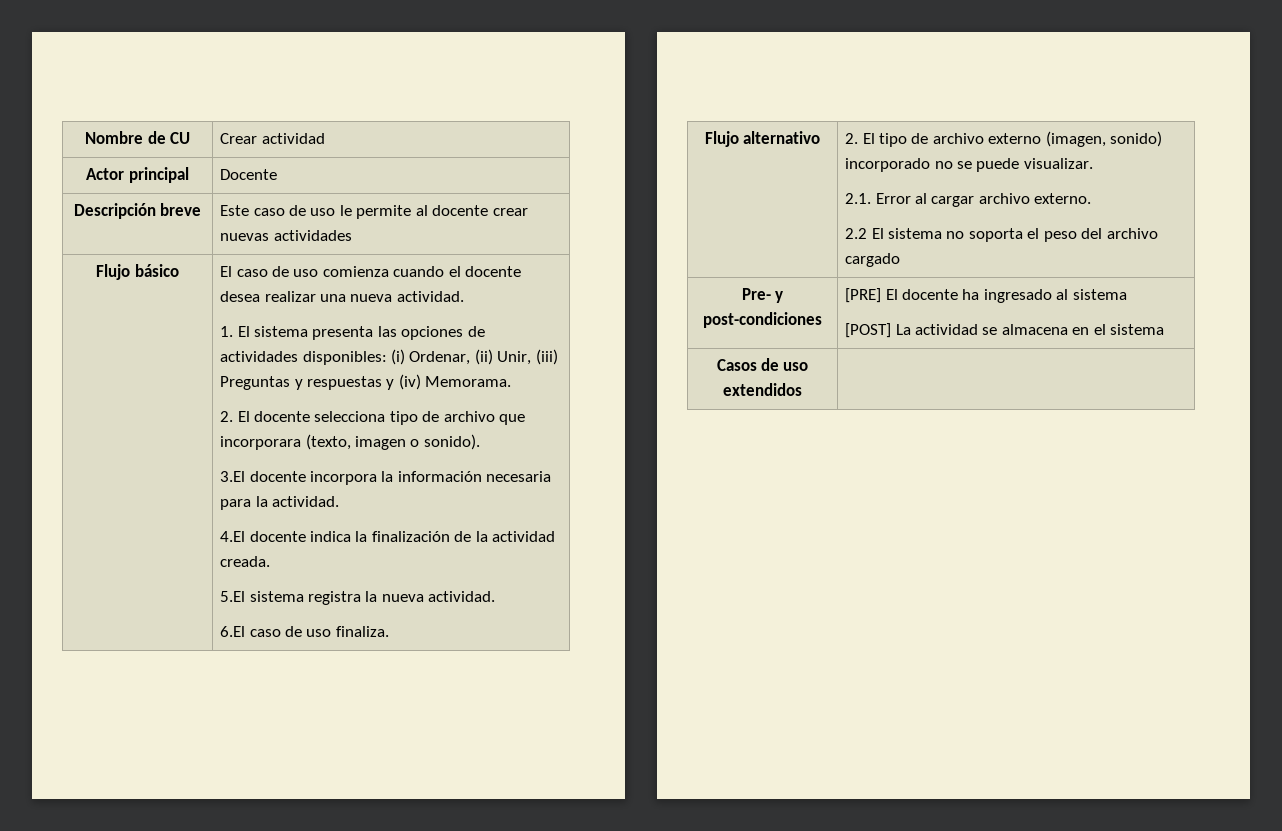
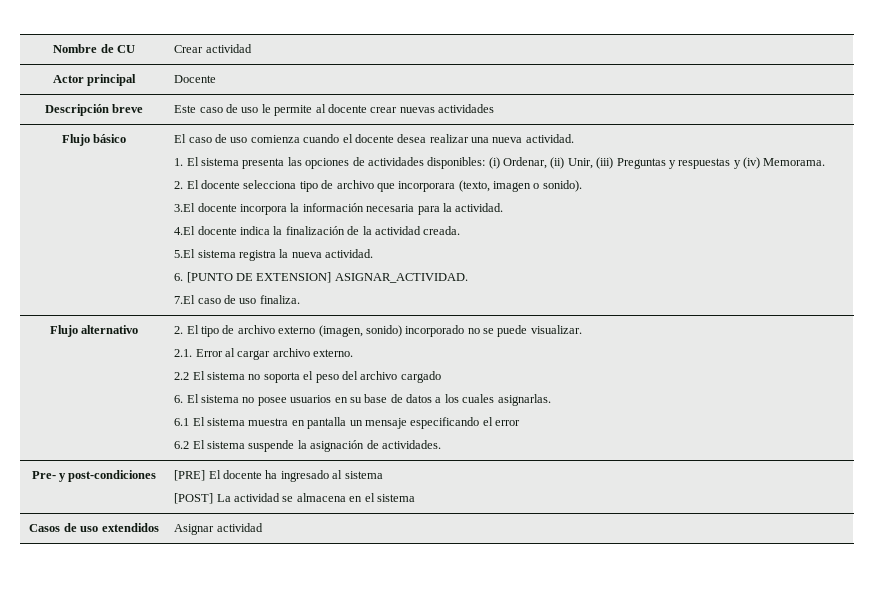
[220,626,246,637] 6.El -> [174,272,468,283] [174,295,196,304] 6. [PUNTO DE EXTENSION] ASIGNAR_ACTIVIDAD. // 7.El
(901, 260) none -> [174,394,551,406] [174,417,521,429] [174,440,441,452] // 6. El sistema no posee usuarios en su base de datos a los cuales asignarlas. // 6.1 El sistema muestra en pantalla un mensaje especificando el error // 6.2 El sistema suspende la asignación de actividades.
(802, 389) none -> [174,523,263,535] Asignar actividad

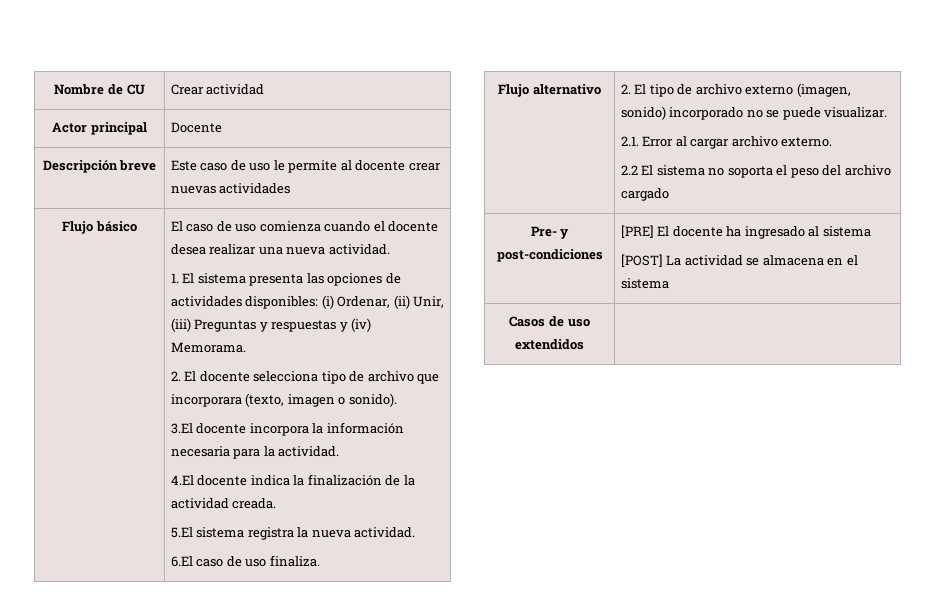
[174,272,468,283] [174,295,196,304] 6. [PUNTO DE EXTENSION] ASIGNAR_ACTIVIDAD. // 7.El -> [170,556,193,567] 6.El
[174,394,551,406] [174,417,521,429] [174,440,441,452] // 6. El sistema no posee usuarios en su base de datos a los cuales asignarlas. // 6.1 El sistema muestra en pantalla un mensaje especificando el error // 6.2 El sistema suspende la asignación de actividades. -> (669, 194) none
[174,523,263,535] Asignar actividad -> (584, 344) none

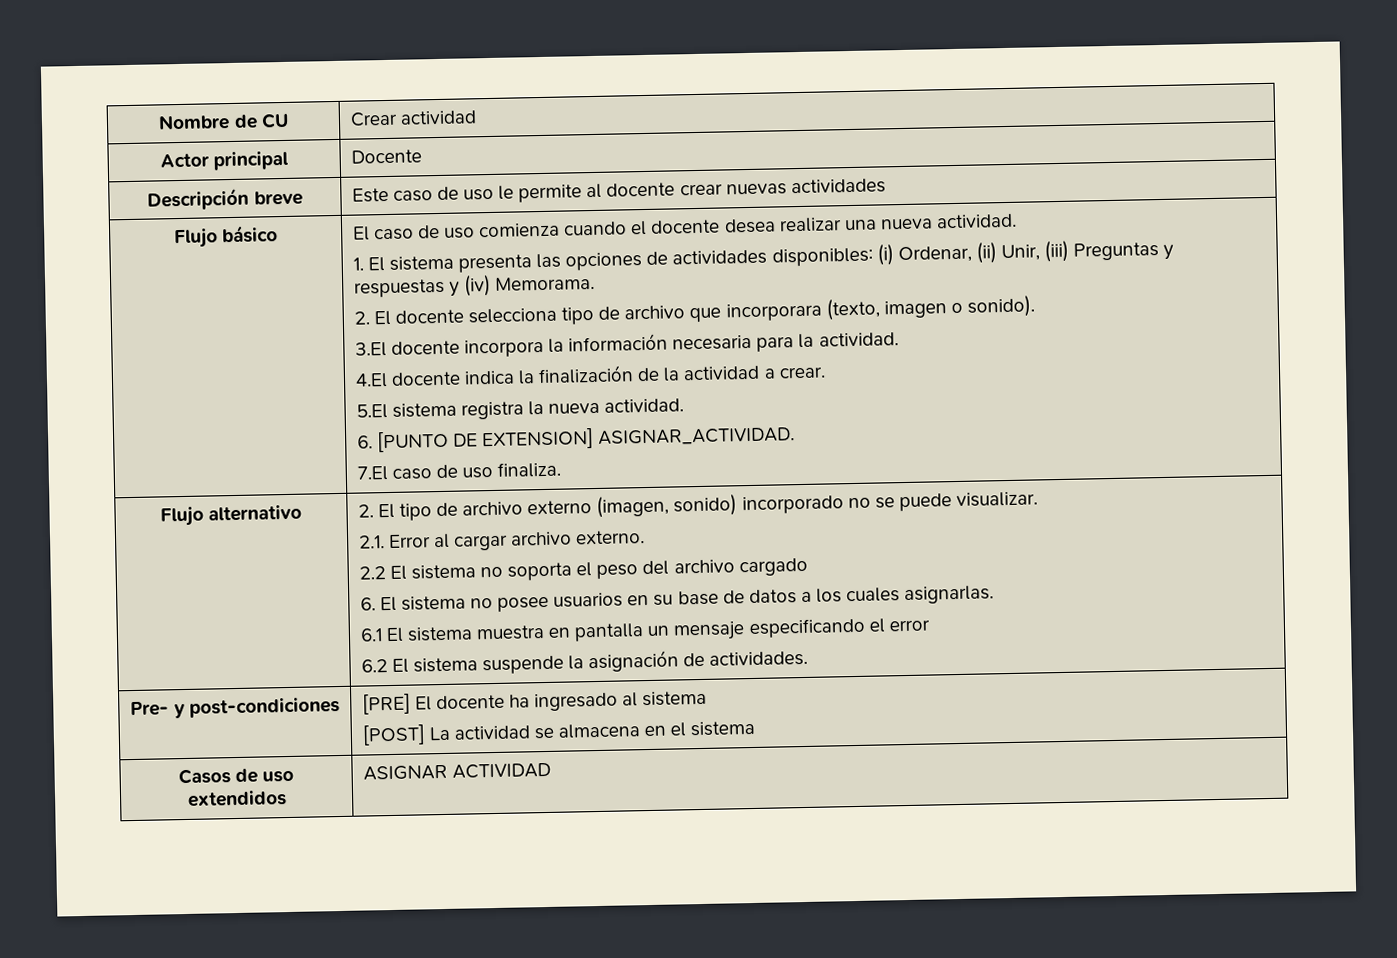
[232,498,277,509] creada. -> [763,366,826,379] a crear.
[170,556,193,567] 6.El -> [356,427,796,453] [356,466,388,481] 6. [PUNTO DE EXTENSION] ASIGNAR_ACTIVIDAD. // 7.El
(669, 194) none -> [359,585,995,612] [359,617,930,643] [360,650,809,675] // 6. El sistema no posee usuarios en su base de datos a los cuales asignarlas. // 6.1 El sistema muestra en pantalla un mensaje especificando el error // 6.2 El sistema suspende la asignación de actividades.
(584, 344) none -> [362,762,551,781] ASIGNAR ACTIVIDAD

